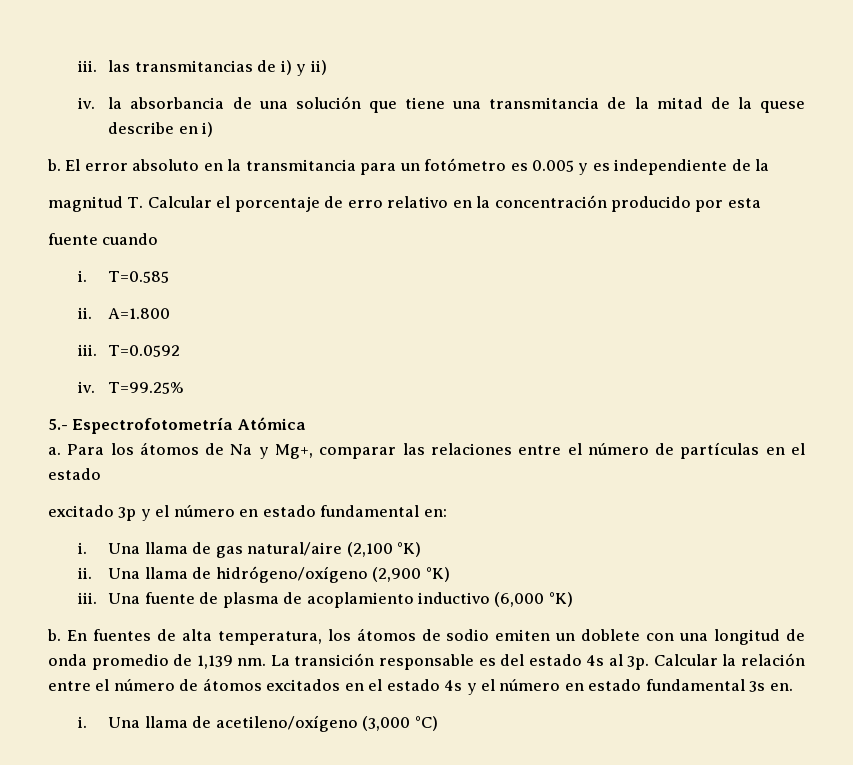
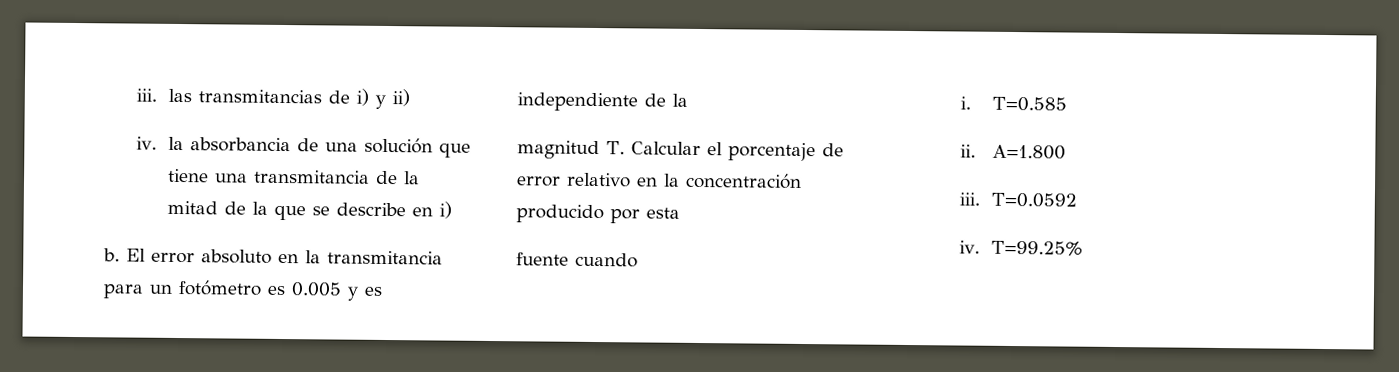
[759,101,805,113] quese -> [273,204,330,221] que se
[347,200,383,208] erro -> [516,176,561,187] error
[48,417,306,434] [48,442,805,459] [48,468,101,480] [48,505,447,521] [78,542,421,558] [78,566,450,583] [78,592,573,608] [47,628,805,645] [48,653,805,670] [48,678,793,695] [78,715,438,732] // 5.- Espectrofotometría Atómica // a. Para los átomos de Na y Mg+, comparar las relaciones entre el número de partículas en el estado // excitado 3p y el número en estado fundamental en: // i. Una llama de gas natural/aire (2,100 °K) // ii. Una llama de hidrógeno/oxígeno (2,900 °K) // iii. Una fuente de plasma de acoplamiento inductivo (6,000 °K) // b. En fuentes de alta temperatura, los átomos de sodio emiten un doblete con una longitud de onda promedio de 1,139 nm. La transición responsable es del estado 4s al 3p. Calcular la relación entre el número de átomos excitados en el estado 4s y el número en estado fundamental 3s en. // i. Una llama de acetileno/oxígeno (3,000 °C) -> (1083, 248) none

